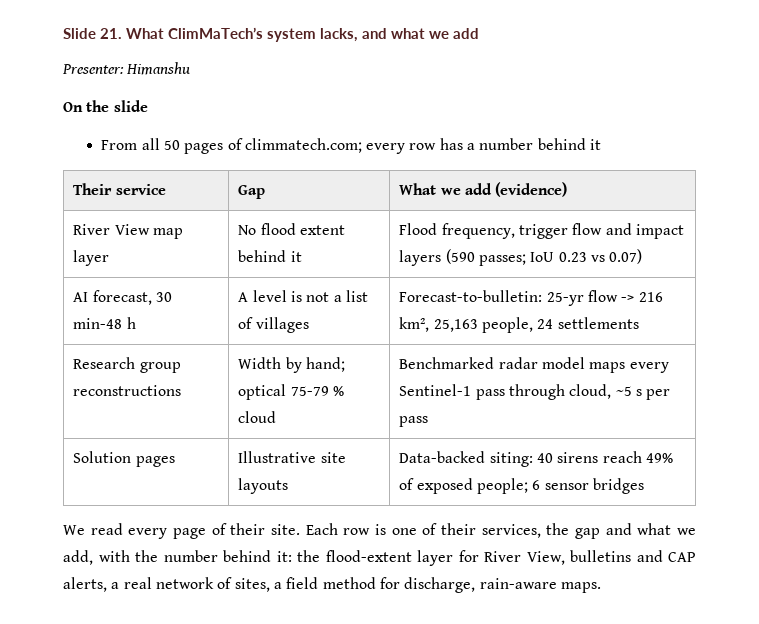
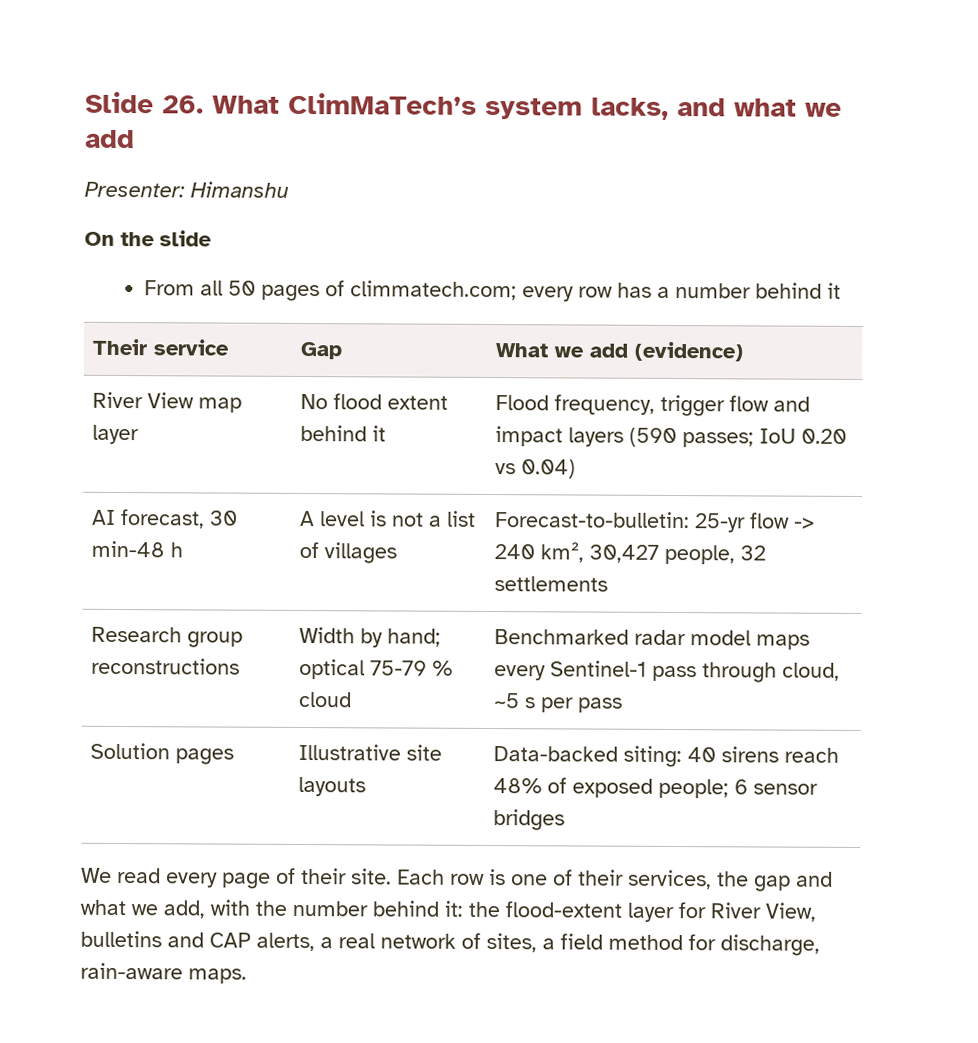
[100,28,123,39] 21. -> [162,95,204,114] 26.
[558,249,643,264] 0.23 vs 0.07) -> [800,428,847,444] [494,459,576,479] 0.20 vs 0.04)
[638,292,663,302] [399,317,554,333] 216 km², 25,163 people, 24 -> [493,542,766,565] 240 km², 30,427 people, 32
[646,453,674,463] 49% -> [492,778,542,794] 48%

